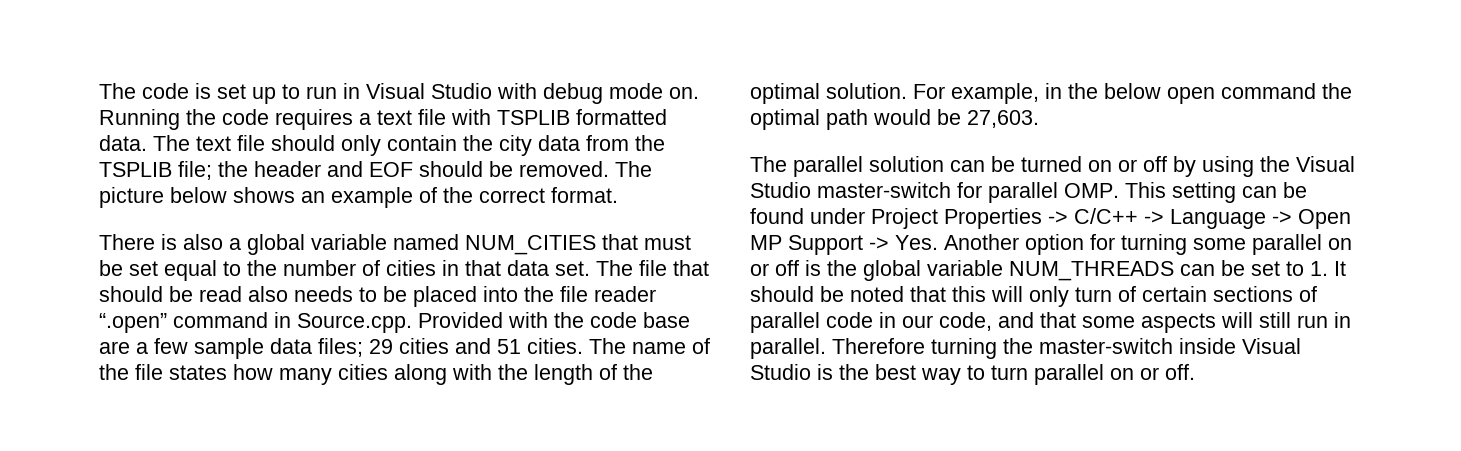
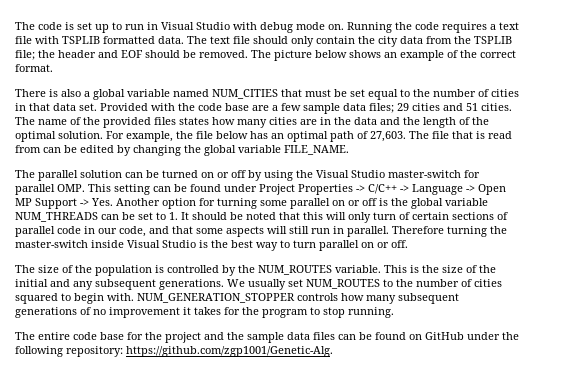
[596,260,709,276] [99,286,656,307] [99,312,412,333] The file that should be read also needs to be placed into the file reader “.open” command in Source.cpp. -> (97, 107) none
[135,364,163,380] file -> [103,117,176,128] provided files
[394,364,492,385] along with -> [300,117,400,125] are in the data and
[1045,83,1352,104] [750,109,1039,130] in the below open command the optimal path would be 27,603. -> [176,131,512,142] [15,145,349,156] the file below has an optimal path of 27,603. The file that is read from can be edited by changing the global variable FILE_NAME.
(1195, 372) none -> [15,265,496,276] [15,279,502,290] [15,293,459,304] [15,307,394,318] [15,332,519,343] [15,346,333,357] // The size of the population is controlled by the NUM_ROUTES variable. This is the size of the initial and any subsequent generations. We usually set NUM_ROUTES to the number of cities squared to begin with. NUM_GENERATION_STOPPER controls how many subsequent generations of no improvement it takes for the program to stop running. // The entire code base for the project and the sample data files can be found on GitHub under the following repository: https://github.com/zgp1001/Genetic-Alg.

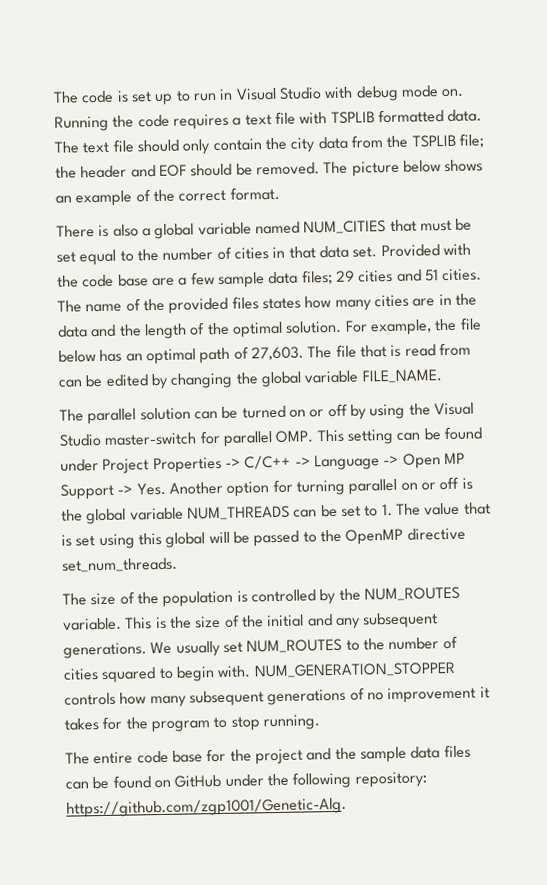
[260,200,287,206] some -> (345, 487) none
[181,212,508,223] [15,226,507,237] [15,240,408,251] It should be noted that this will only turn of certain sections of parallel code in our code, and that some aspects will still run in parallel. Therefore turning the master-switch inside Visual Studio is the best way to turn parallel on or off. -> [395,502,491,516] [61,527,466,550] [61,557,178,573] The value that is set using this global will be passed to the OpenMP directive set_num_threads.

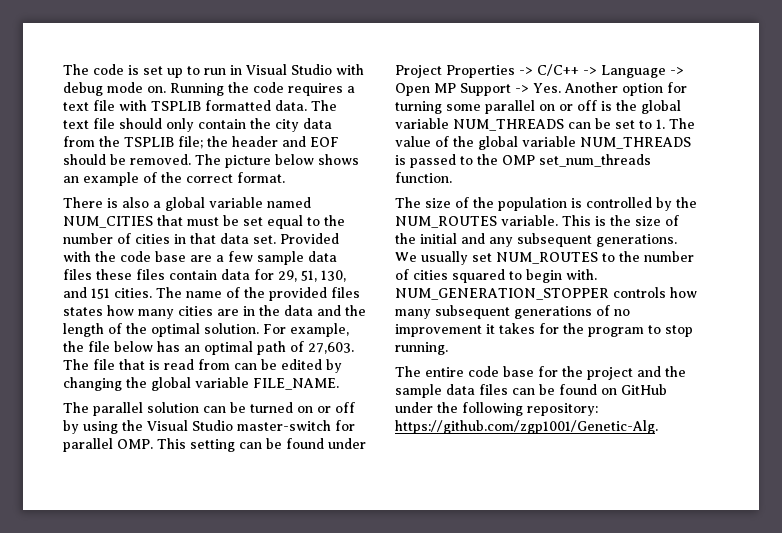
[301,269,439,285] files; 29 cities and 51 -> [63,269,346,282] [63,287,110,299] files these files contain data for 29, 51, 130, and 151
(345, 487) none -> [446,104,481,111] some
[463,502,491,515] [61,527,466,550] [61,557,178,573] that is set using this global will be passed to the OpenMP directive set_num_threads. -> [435,136,691,150] [395,154,651,168] [395,172,452,183] of the global variable NUM_THREADS is passed to the OMP set_num_threads function.

